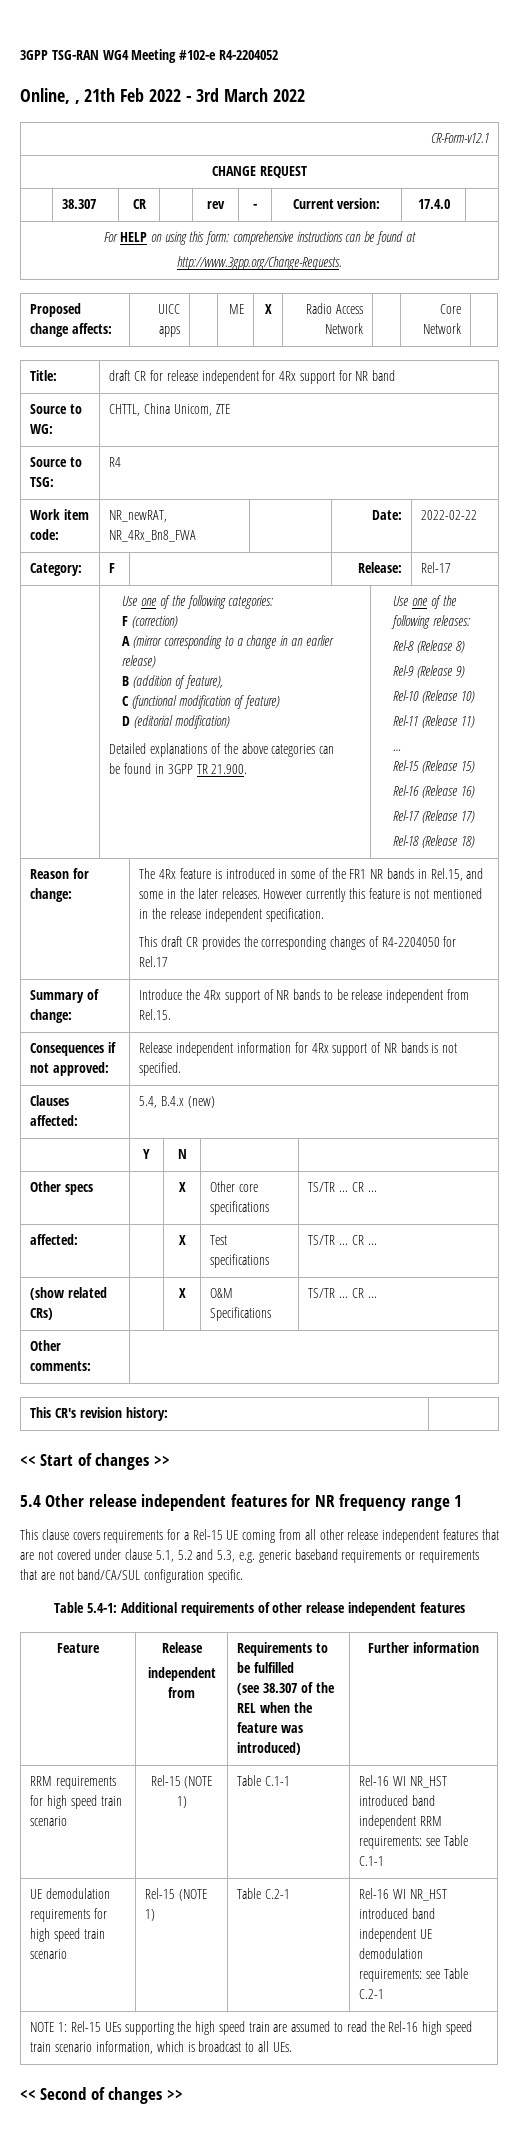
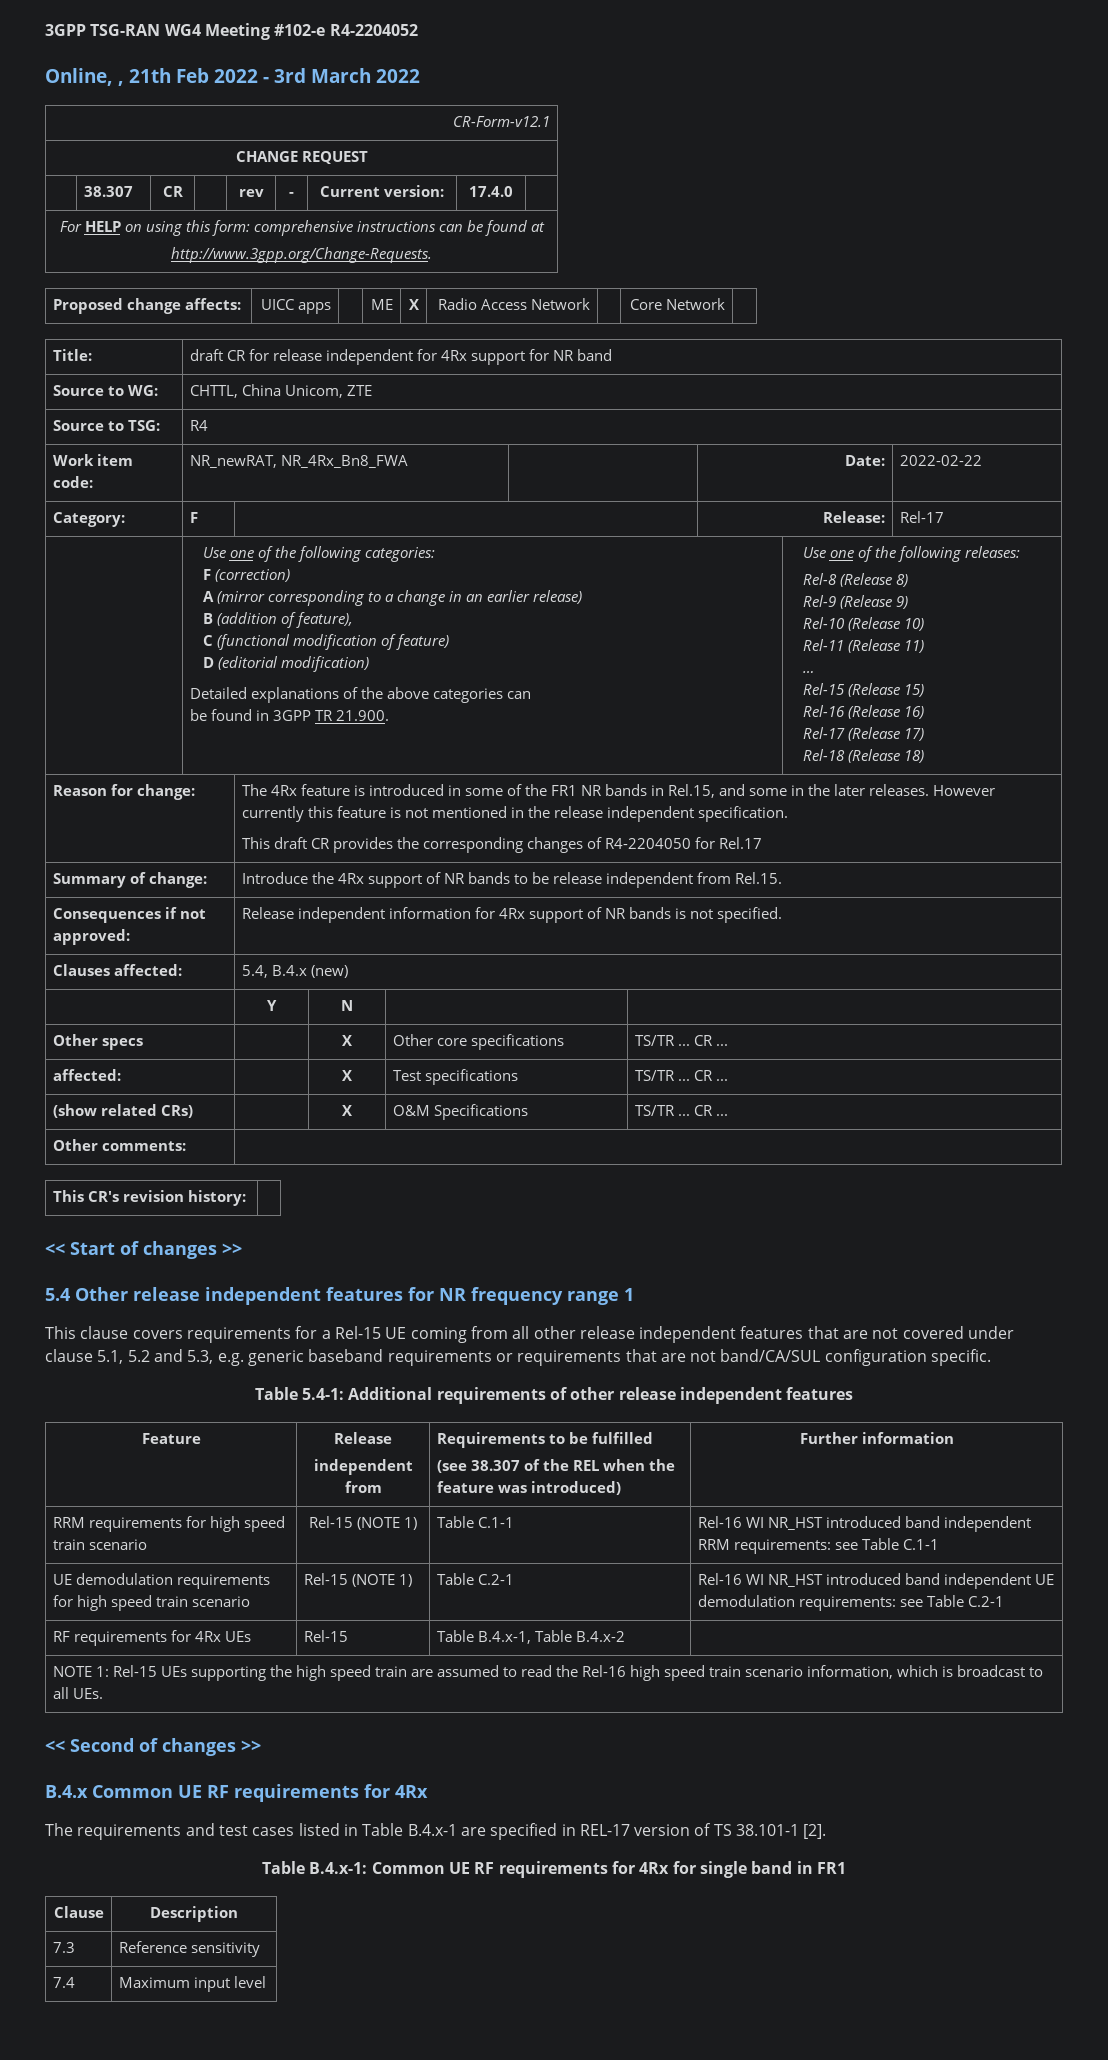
(385, 1994) none -> [52,1630,251,1646] [303,1630,348,1642] [436,1630,625,1644] // RF requirements for 4Rx UEs | Rel-15 | Table B.4.x-1, Table B.4.x-2 |
(183, 2094) none -> [45,1784,428,1802] [45,1823,827,1840] [262,1861,846,1878] [53,1906,104,1918] [150,1906,238,1922] [52,1942,75,1953] [118,1941,260,1957] [52,1977,75,1988] [118,1976,266,1992] // B.4.x Common UE RF requirements for 4Rx // The requirements and test cases listed in Table B.4.x-1 are specified in REL-17 version of TS 38.101-1 [2]. // Table B.4.x-1: Common UE RF requirements for 4Rx for single band in FR1 // Clause | Description // 7.3 | Reference sensitivity // 7.4 | Maximum input level

